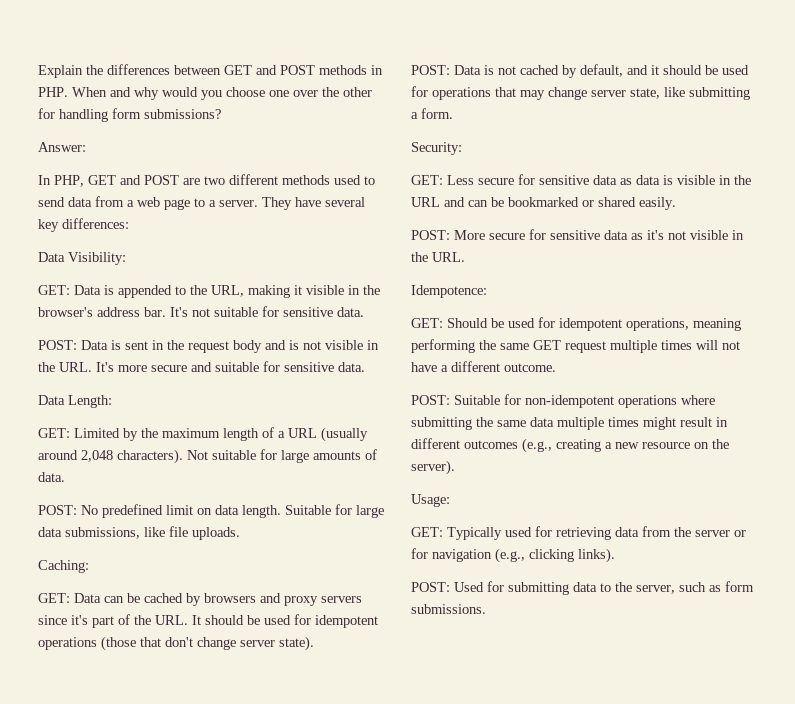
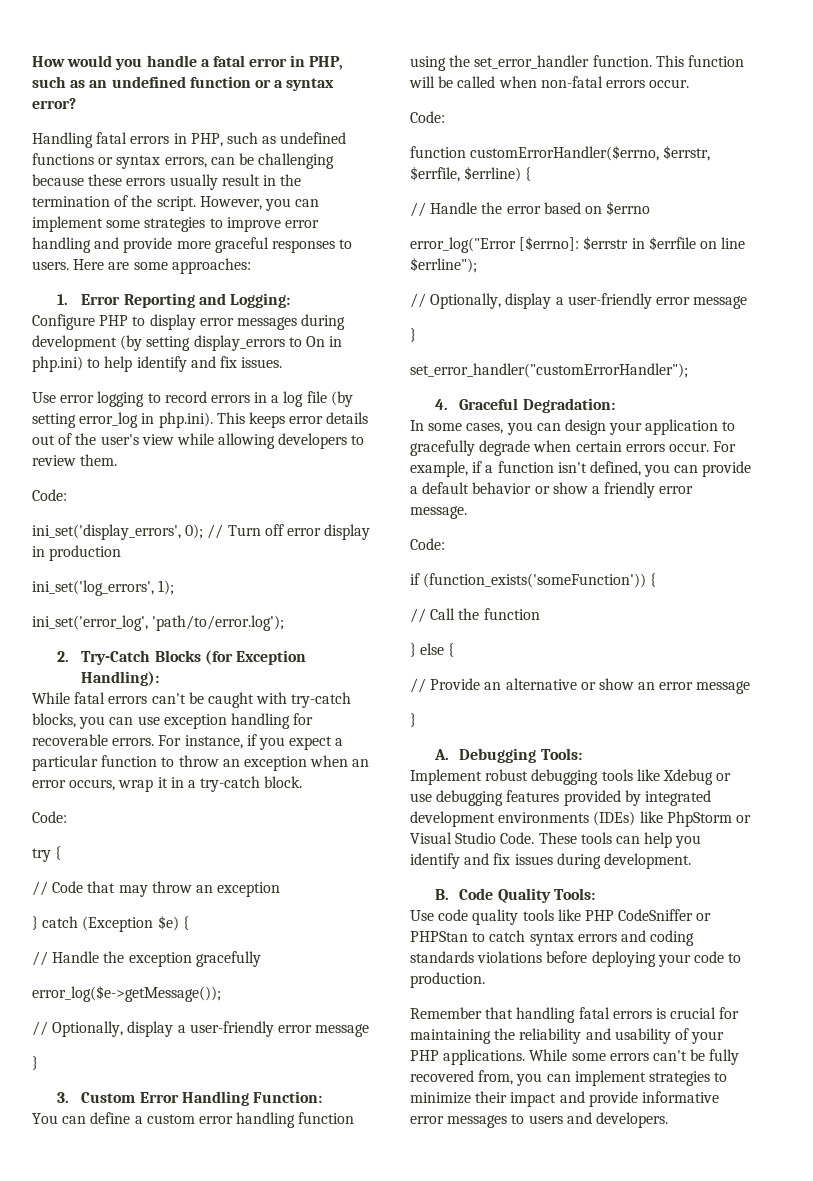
[38,64,383,78] [38,87,372,100] [38,108,221,122] [38,142,86,152] [38,174,375,187] [38,196,365,210] [38,218,129,232] [38,252,126,265] [38,285,380,298] [38,306,364,317] [38,340,379,353] [38,361,365,372] [38,395,112,408] [38,427,368,442] [38,449,377,464] [38,472,65,482] [38,504,384,518] [38,526,240,540] [38,560,89,573] [38,593,362,606] [38,614,378,628] [38,636,314,651] [411,64,749,78] [411,86,750,100] [411,108,453,119] [411,142,462,155] [411,174,751,185] [411,197,676,210] [411,229,744,240] [411,252,465,262] [411,285,487,298] [411,317,741,331] [411,339,740,353] [411,361,556,372] [411,394,715,408] [411,417,728,430] [411,438,729,453] [411,460,455,475] [411,494,450,507] [411,526,746,540] [411,548,615,563] [411,581,754,595] [411,604,486,614] Explain the differences between GET and POST methods in PHP. When and why would you choose one over the other for handling form submissions? // Answer: // In PHP, GET and POST are two different methods used to send data from a web page to a server. They have several key differences: // Data Visibility: // GET: Data is appended to the URL, making it visible in the browser's address bar. It's not suitable for sensitive data. // POST: Data is sent in the request body and is not visible in the URL. It's more secure and suitable for sensitive data. // Data Length: // GET: Limited by the maximum length of a URL (usually around 2,048 characters). Not suitable for large amounts of data. // POST: No predefined limit on data length. Suitable for large data submissions, like file uploads. // Caching: // GET: Data can be cached by browsers and proxy servers since it's part of the URL. It should be used for idempotent operations (those that don't change server state). // POST: Data is not cached by default, and it should be used for operations that may change server state, like submitting a form. // Security: // GET: Less secure for sensitive data as data is visible in the URL and can be bookmarked or shared easily. // POST: More secure for sensitive data as it's not visible in the URL. // Idempotence: // GET: Should be used for idempotent operations, meaning performing the same GET request multiple times will not have a different outcome. // POST: Suitable for non-idempotent operations where submitting the same data multiple times might result in different outcomes (e.g., creating a new resource on the server). // Usage: // GET: Typically used for retrieving data from the server or for navigation (e.g., clicking links). // POST: Used for submitting data to the server, such as form submissions. -> [32,55,344,70] [32,76,335,91] [32,98,76,109] [32,132,347,148] [32,153,335,169] [32,174,302,190] [32,195,320,211] [32,216,319,232] [32,237,353,253] [32,258,251,274] [56,293,290,308] [32,314,346,330] [32,335,343,351] [32,356,283,372] [32,391,353,407] [32,412,369,428] [32,433,365,449] [32,454,118,466] [32,489,67,501] [32,524,371,540] [32,545,122,561] [32,580,175,596] [32,615,285,631] [56,650,306,665] [81,671,160,686] [32,692,352,708] [32,713,314,729] [32,734,344,750] [32,755,370,771] [32,776,303,792] [32,811,67,823] [32,846,62,862] [32,881,281,897] [32,915,189,932] [32,951,261,967] [32,985,221,1002] [32,1021,370,1037] [32,1056,38,1070] [56,1091,322,1106] [32,1112,355,1128] [410,55,744,71] [409,76,690,88] [410,111,445,123] [410,145,711,161] [410,166,532,182] [410,201,651,217] [410,236,746,253] [410,257,477,273] [410,293,748,309] [410,328,416,342] [410,363,688,378] [434,398,615,413] [410,419,736,435] [410,440,737,456] [410,461,752,477] [410,482,694,498] [410,506,467,519] [410,538,445,550] [410,573,657,588] [410,608,540,623] [410,643,455,657] [410,678,751,694] [410,713,416,727] [433,748,582,763] [410,769,732,785] [410,790,711,806] [410,811,751,827] [410,832,702,848] [410,853,691,869] [434,888,595,903] [410,909,712,925] [410,930,695,946] [410,951,742,967] [410,972,485,988] [410,1007,740,1023] [410,1028,725,1044] [410,1049,740,1065] [410,1070,728,1086] [410,1091,719,1107] [410,1112,668,1128] How would you handle a fatal error in PHP, such as an undefined function or a syntax error? // Handling fatal errors in PHP, such as undefined functions or syntax errors, can be challenging because these errors usually result in the termination of the script. However, you can implement some strategies to improve error handling and provide more graceful responses to users. Here are some approaches: // 1. Error Reporting and Logging: // Configure PHP to display error messages during development (by setting display_errors to On in php.ini) to help identify and fix issues. // Use error logging to record errors in a log file (by setting error_log in php.ini). This keeps error details out of the user's view while allowing developers to review them. // Code: // ini_set('display_errors', 0); // Turn off error display in production // ini_set('log_errors', 1); // ini_set('error_log', 'path/to/error.log'); // 2. Try-Catch Blocks (for Exception Handling): // While fatal errors can't be caught with try-catch blocks, you can use exception handling for recoverable errors. For instance, if you expect a particular function to throw an exception when an error occurs, wrap it in a try-catch block. // Code: // try { // // Code that may throw an exception // } catch (Exception $e) { // // Handle the exception gracefully // error_log($e->getMessage()); // // Optionally, display a user-friendly error message // } // 3. Custom Error Handling Function: // You can define a custom error handling function using the set_error_handler function. This function will be called when non-fatal errors occur. // Code: // function customErrorHandler($errno, $errstr, $errfile, $errline) { // // Handle the error based on $errno // error_log("Error [$errno]: $errstr in $errfile on line $errline"); // // Optionally, display a user-friendly error message // } // set_error_handler("customErrorHandler"); // 4. Graceful Degradation: // In some cases, you can design your application to gracefully degrade when certain errors occur. For example, if a function isn't defined, you can provide a default behavior or show a friendly error message. // Code: // if (function_exists('someFunction')) { // // Call the function // } else { // // Provide an alternative or show an error message // } // A. Debugging Tools: // Implement robust debugging tools like Xdebug or use debugging features provided by integrated development environments (IDEs) like PhpStorm or Visual Studio Code. These tools can help you identify and fix issues during development. // B. Code Quality Tools: // Use code quality tools like PHP CodeSniffer or PHPStan to catch syntax errors and coding standards violations before deploying your code to production. // Remember that handling fatal errors is crucial for maintaining the reliability and usability of your PHP applications. While some errors can't be fully recovered from, you can implement strategies to minimize their impact and provide informative error messages to users and developers.

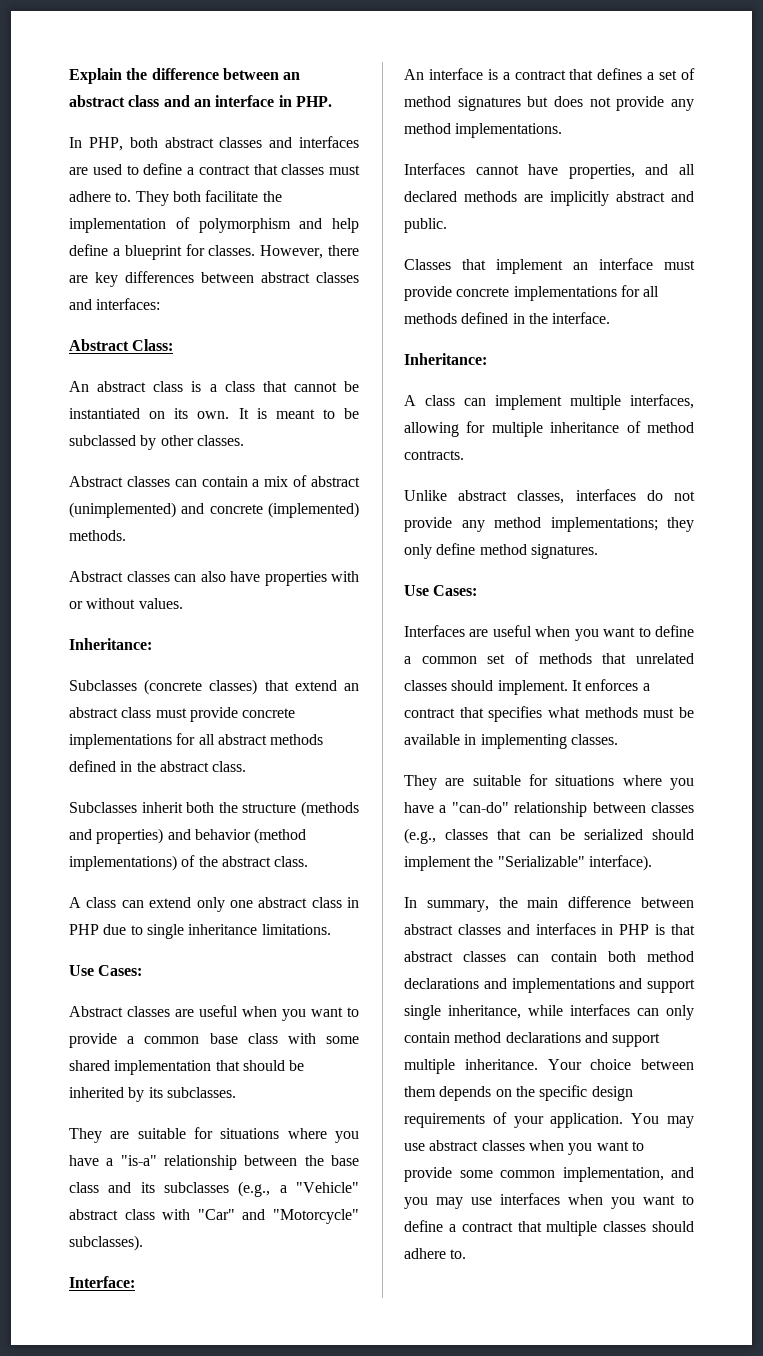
[32,55,344,70] [32,76,335,91] [32,98,76,109] [32,132,347,148] [32,153,335,169] [32,174,302,190] [32,195,320,211] [32,216,319,232] [32,237,353,253] [32,258,251,274] [56,293,290,308] [32,314,346,330] [32,335,343,351] [32,356,283,372] [32,391,353,407] [32,412,369,428] [32,433,365,449] [32,454,118,466] [32,489,67,501] [32,524,371,540] [32,545,122,561] [32,580,175,596] [32,615,285,631] [56,650,306,665] [81,671,160,686] [32,692,352,708] [32,713,314,729] [32,734,344,750] [32,755,370,771] [32,776,303,792] [32,811,67,823] [32,846,62,862] [32,881,281,897] [32,915,189,932] [32,951,261,967] [32,985,221,1002] [32,1021,370,1037] [32,1056,38,1070] [56,1091,322,1106] [32,1112,355,1128] [410,55,744,71] [409,76,690,88] [410,111,445,123] [410,145,711,161] [410,166,532,182] [410,201,651,217] [410,236,746,253] [410,257,477,273] [410,293,748,309] [410,328,416,342] [410,363,688,378] [434,398,615,413] [410,419,736,435] [410,440,737,456] [410,461,752,477] [410,482,694,498] [410,506,467,519] [410,538,445,550] [410,573,657,588] [410,608,540,623] [410,643,455,657] [410,678,751,694] [410,713,416,727] [433,748,582,763] [410,769,732,785] [410,790,711,806] [410,811,751,827] [410,832,702,848] [410,853,691,869] [434,888,595,903] [410,909,712,925] [410,930,695,946] [410,951,742,967] [410,972,485,988] [410,1007,740,1023] [410,1028,725,1044] [410,1049,740,1065] [410,1070,728,1086] [410,1091,719,1107] [410,1112,668,1128] How would you handle a fatal error in PHP, such as an undefined function or a syntax error? // Handling fatal errors in PHP, such as undefined functions or syntax errors, can be challenging because these errors usually result in the termination of the script. However, you can implement some strategies to improve error handling and provide more graceful responses to users. Here are some approaches: // 1. Error Reporting and Logging: // Configure PHP to display error messages during development (by setting display_errors to On in php.ini) to help identify and fix issues. // Use error logging to record errors in a log file (by setting error_log in php.ini). This keeps error details out of the user's view while allowing developers to review them. // Code: // ini_set('display_errors', 0); // Turn off error display in production // ini_set('log_errors', 1); // ini_set('error_log', 'path/to/error.log'); // 2. Try-Catch Blocks (for Exception Handling): // While fatal errors can't be caught with try-catch blocks, you can use exception handling for recoverable errors. For instance, if you expect a particular function to throw an exception when an error occurs, wrap it in a try-catch block. // Code: // try { // // Code that may throw an exception // } catch (Exception $e) { // // Handle the exception gracefully // error_log($e->getMessage()); // // Optionally, display a user-friendly error message // } // 3. Custom Error Handling Function: // You can define a custom error handling function using the set_error_handler function. This function will be called when non-fatal errors occur. // Code: // function customErrorHandler($errno, $errstr, $errfile, $errline) { // // Handle the error based on $errno // error_log("Error [$errno]: $errstr in $errfile on line $errline"); // // Optionally, display a user-friendly error message // } // set_error_handler("customErrorHandler"); // 4. Graceful Degradation: // In some cases, you can design your application to gracefully degrade when certain errors occur. For example, if a function isn't defined, you can provide a default behavior or show a friendly error message. // Code: // if (function_exists('someFunction')) { // // Call the function // } else { // // Provide an alternative or show an error message // } // A. Debugging Tools: // Implement robust debugging tools like Xdebug or use debugging features provided by integrated development environments (IDEs) like PhpStorm or Visual Studio Code. These tools can help you identify and fix issues during development. // B. Code Quality Tools: // Use code quality tools like PHP CodeSniffer or PHPStan to catch syntax errors and coding standards violations before deploying your code to production. // Remember that handling fatal errors is crucial for maintaining the reliability and usability of your PHP applications. While some errors can't be fully recovered from, you can implement strategies to minimize their impact and provide informative error messages to users and developers. -> [69,68,301,84] [69,95,332,107] [69,136,359,151] [69,163,360,175] [69,190,282,206] [69,217,359,233] [69,244,359,260] [69,271,359,287] [69,298,161,310] [69,339,174,351] [69,381,359,392] [69,408,359,419] [69,435,244,450] [69,475,360,487] [69,502,359,518] [69,530,126,541] [69,571,359,586] [69,598,183,609] [69,638,152,650] [69,679,359,695] [69,707,296,722] [69,733,324,749] [69,760,247,772] [69,801,359,817] [69,828,307,844] [69,855,309,871] [69,897,359,912] [69,924,331,939] [69,965,143,976] [69,1005,359,1021] [69,1033,359,1048] [69,1060,305,1075] [69,1087,236,1102] [69,1127,359,1143] [69,1155,359,1170] [69,1181,360,1197] [69,1209,359,1224] [69,1235,143,1251] [69,1276,135,1288] [404,68,695,80] [404,96,694,111] [404,123,563,138] [404,163,695,179] [404,191,694,206] [404,218,447,233] [404,258,695,274] [404,285,660,301] [404,312,611,324] [404,353,487,365] [404,394,694,410] [404,421,694,437] [404,450,464,460] [404,489,695,504] [404,517,694,532] [404,543,598,559] [404,585,478,596] [404,625,694,641] [404,652,694,664] [404,679,650,695] [404,706,694,722] [404,734,618,749] [404,774,694,790] [404,802,694,817] [404,828,694,844] [404,855,652,871] [404,896,694,912] [404,923,695,935] [404,951,694,962] [404,978,695,993] [404,1004,694,1020] [404,1032,661,1047] [404,1059,694,1074] [404,1085,633,1101] [404,1112,694,1128] [404,1140,644,1155] [404,1167,694,1182] [404,1193,694,1209] [404,1220,694,1236] [404,1248,467,1259] Explain the difference between an abstract class and an interface in PHP. // In PHP, both abstract classes and interfaces are used to define a contract that classes must adhere to. They both facilitate the implementation of polymorphism and help define a blueprint for classes. However, there are key differences between abstract classes and interfaces: // Abstract Class: // An abstract class is a class that cannot be instantiated on its own. It is meant to be subclassed by other classes. // Abstract classes can contain a mix of abstract (unimplemented) and concrete (implemented) methods. // Abstract classes can also have properties with or without values. // Inheritance: // Subclasses (concrete classes) that extend an abstract class must provide concrete implementations for all abstract methods defined in the abstract class. // Subclasses inherit both the structure (methods and properties) and behavior (method implementations) of the abstract class. // A class can extend only one abstract class in PHP due to single inheritance limitations. // Use Cases: // Abstract classes are useful when you want to provide a common base class with some shared implementation that should be inherited by its subclasses. // They are suitable for situations where you have a "is-a" relationship between the base class and its subclasses (e.g., a "Vehicle" abstract class with "Car" and "Motorcycle" subclasses). // Interface: // An interface is a contract that defines a set of method signatures but does not provide any method implementations. // Interfaces cannot have properties, and all declared methods are implicitly abstract and public. // Classes that implement an interface must provide concrete implementations for all methods defined in the interface. // Inheritance: // A class can implement multiple interfaces, allowing for multiple inheritance of method contracts. // Unlike abstract classes, interfaces do not provide any method implementations; they only define method signatures. // Use Cases: // Interfaces are useful when you want to define a common set of methods that unrelated classes should implement. It enforces a contract that specifies what methods must be available in implementing classes. // They are suitable for situations where you have a "can-do" relationship between classes (e.g., classes that can be serialized should implement the "Serializable" interface). // In summary, the main difference between abstract classes and interfaces in PHP is that abstract classes can contain both method declarations and implementations and support single inheritance, while interfaces can only contain method declarations and support multiple inheritance. Your choice between them depends on the specific design requirements of your application. You may use abstract classes when you want to provide some common implementation, and you may use interfaces when you want to define a contract that multiple classes should adhere to.

